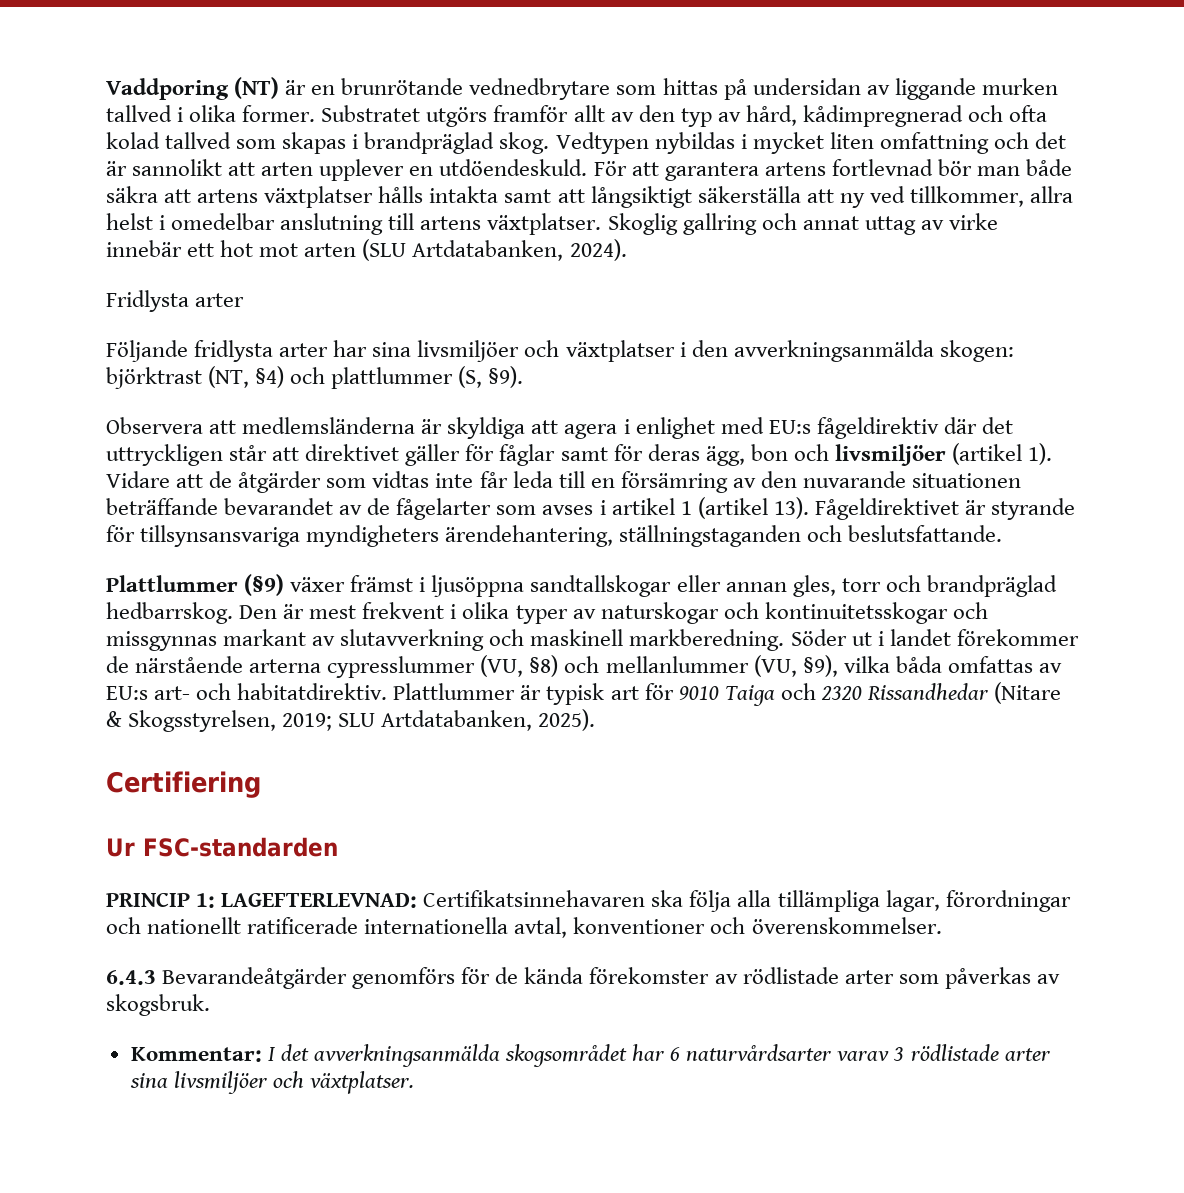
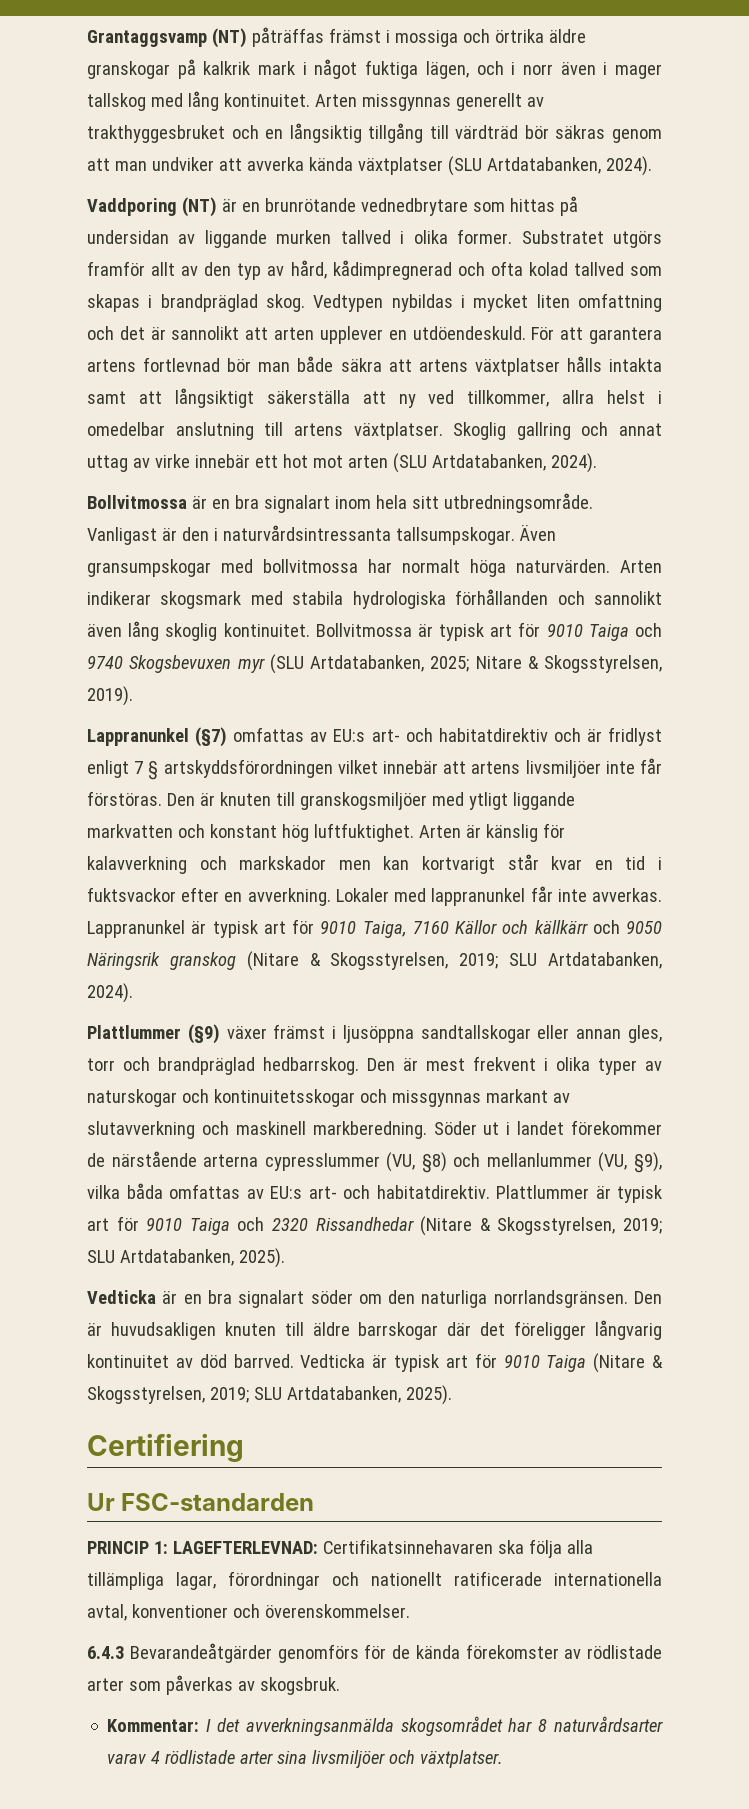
(106, 89) none -> [87,27,586,48] [87,59,662,79] [87,91,544,111] [87,123,662,143] [87,156,652,176] Grantaggsvamp (NT) påträffas främst i mossiga och örtrika äldre granskogar på kalkrik mark i något fuktiga lägen, och i norr även i mager tallskog med lång kontinuitet. Arten missgynnas generellt av trakthyggesbruket och en långsiktig tillgång till värdträd bör säkras genom att man undviker att avverka kända växtplatser (SLU Artdatabanken, 2024). //
[106,290,245,312] [106,340,1014,362] [106,366,524,389] [106,417,1013,439] [106,443,1053,466] [106,471,1022,493] [106,497,1076,520] [106,525,1003,547] Fridlysta arter // Följande fridlysta arter har sina livsmiljöer och växtplatser i den avverkningsanmälda skogen: björktrast (NT, §4) och plattlummer (S, §9). // Observera att medlemsländerna är skyldiga att agera i enlighet med EU:s fågeldirektiv där det uttryckligen står att direktivet gäller för fåglar samt för deras ägg, bon och livsmiljöer (artikel 1). Vidare att de åtgärder som vidtas inte får leda till en försämring av den nuvarande situationen beträffande bevarandet av de fågelarter som avses i artikel 1 (artikel 13). Fågeldirektivet är styrande för tillsynsansvariga myndigheters ärendehantering, ställningstaganden och beslutsfattande. -> [87,493,593,513] [87,524,556,545] [87,559,662,577] [87,589,662,609] [87,621,662,641] [87,654,662,674] [87,686,133,706] [87,727,663,747] [87,758,662,780] [87,791,575,810] [87,823,565,842] [87,854,663,874] [87,886,662,906] [87,919,662,938] [87,951,662,971] [87,983,133,1003] Bollvitmossa är en bra signalart inom hela sitt utbredningsområde. Vanligast är den i naturvårdsintressanta tallsumpskogar. Även gransumpskogar med bollvitmossa har normalt höga naturvärden. Arten indikerar skogsmark med stabila hydrologiska förhållanden och sannolikt även lång skoglig kontinuitet. Bollvitmossa är typisk art för 9010 Taiga och 9740 Skogsbevuxen myr (SLU Artdatabanken, 2025; Nitare & Skogsstyrelsen, 2019). // Lappranunkel (§7) omfattas av EU:s art- och habitatdirektiv och är fridlyst enligt 7 § artskyddsförordningen vilket innebär att artens livsmiljöer inte får förstöras. Den är knuten till granskogsmiljöer med ytligt liggande markvatten och konstant hög luftfuktighet. Arten är känslig för kalavverkning och markskador men kan kortvarigt står kvar en tid i fuktsvackor efter en avverkning. Lokaler med lappranunkel får inte avverkas. Lappranunkel är typisk art för 9010 Taiga, 7160 Källor och källkärr och 9050 Näringsrik granskog (Nitare & Skogsstyrelsen, 2019; SLU Artdatabanken, 2024).
(596, 720) none -> [87,1290,662,1308] [87,1320,662,1340] [87,1353,663,1373] [87,1385,452,1405] // Vedticka är en bra signalart söder om den naturliga norrlandsgränsen. Den är huvudsakligen knuten till äldre barrskogar där det föreligger långvarig kontinuitet av död barrved. Vedticka är typisk art för 9010 Taiga (Nitare & Skogsstyrelsen, 2019; SLU Artdatabanken, 2025).
[670,1047,681,1061] 6 -> [538,1719,548,1732] 8
[893,1047,905,1061] 3 -> [151,1751,161,1764] 4

